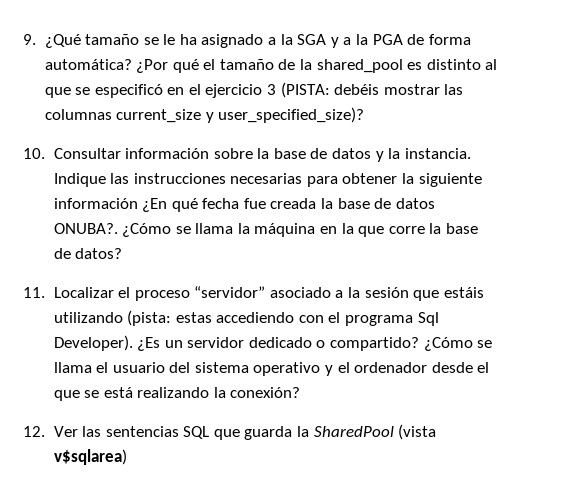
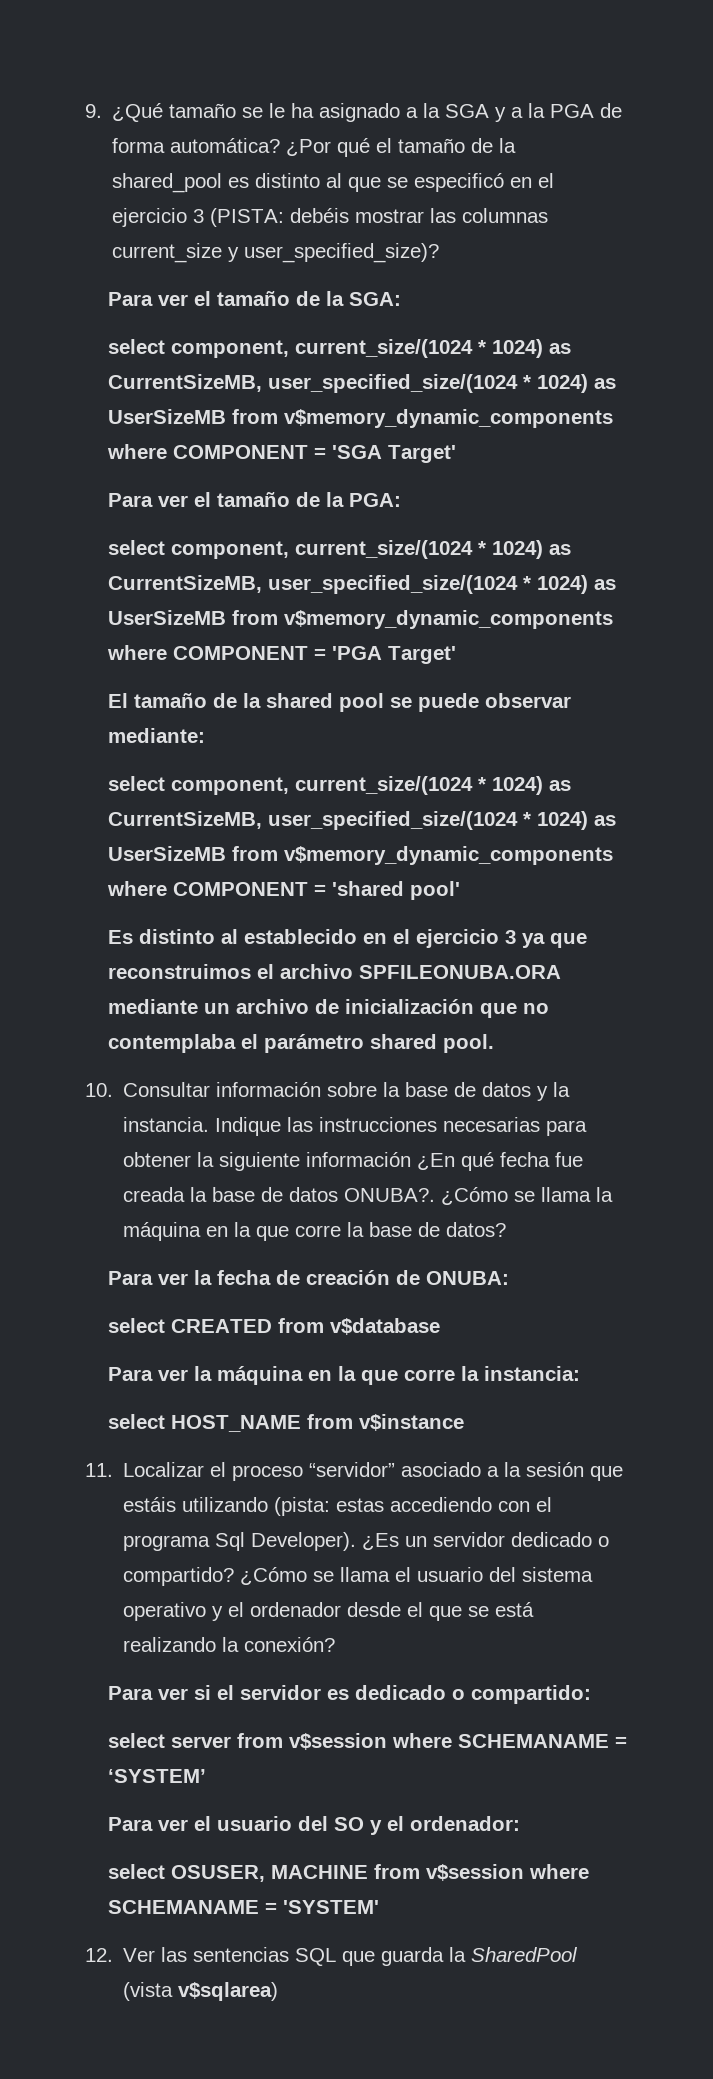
(365, 115) none -> [107,291,401,306] [107,339,571,358] [107,374,616,393] [107,409,613,428] [106,444,456,463] [107,492,401,507] [107,540,571,559] [107,575,616,594] [107,610,613,629] [106,645,456,664] [107,693,571,712] [107,728,205,743] [107,776,571,795] [107,811,616,830] [107,846,613,865] [106,881,460,900] [107,929,587,948] [107,964,561,979] [107,999,549,1018] [107,1034,494,1053] // Para ver el tamaño de la SGA: // select component, current_size/(1024 * 1024) as CurrentSizeMB, user_specified_size/(1024 * 1024) as UserSizeMB from v$memory_dynamic_components where COMPONENT = 'SGA Target' // Para ver el tamaño de la PGA: // select component, current_size/(1024 * 1024) as CurrentSizeMB, user_specified_size/(1024 * 1024) as UserSizeMB from v$memory_dynamic_components where COMPONENT = 'PGA Target' // El tamaño de la shared pool se puede observar mediante: // select component, current_size/(1024 * 1024) as CurrentSizeMB, user_specified_size/(1024 * 1024) as UserSizeMB from v$memory_dynamic_components where COMPONENT = 'shared pool' // Es distinto al establecido en el ejercicio 3 ya que reconstruimos el archivo SPFILEONUBA.ORA mediante un archivo de inicialización que no contemplaba el parámetro shared pool.
(123, 253) none -> [107,1270,509,1285] [107,1318,440,1335] [107,1366,580,1385] [107,1414,464,1432] // Para ver la fecha de creación de ONUBA: // select CREATED from v$database // Para ver la máquina en la que corre la instancia: // select HOST_NAME from v$instance
(301, 392) none -> [107,1685,591,1704] [107,1733,627,1750] [107,1769,206,1783] [107,1816,520,1835] [107,1864,589,1882] [107,1900,379,1914] // Para ver si el servidor es dedicado o compartido: // select server from v$session where SCHEMANAME = ‘SYSTEM’ // Para ver el usuario del SO y el ordenador: // select OSUSER, MACHINE from v$session where SCHEMANAME = 'SYSTEM'

